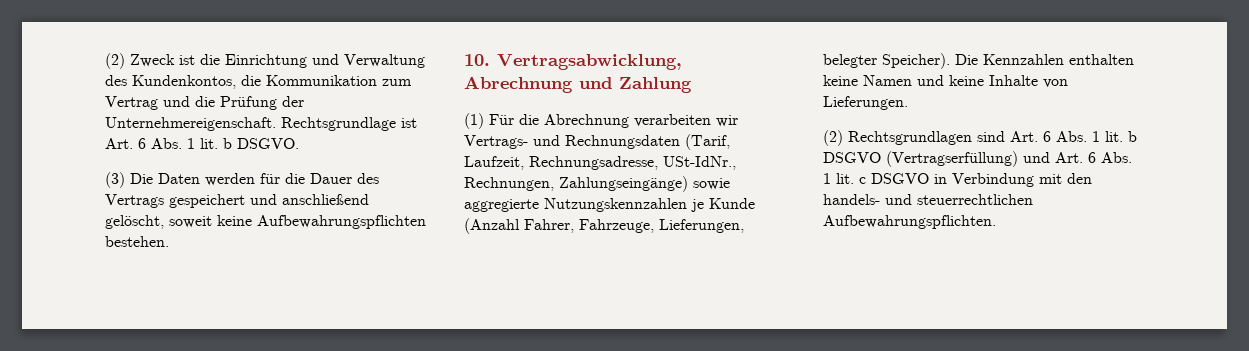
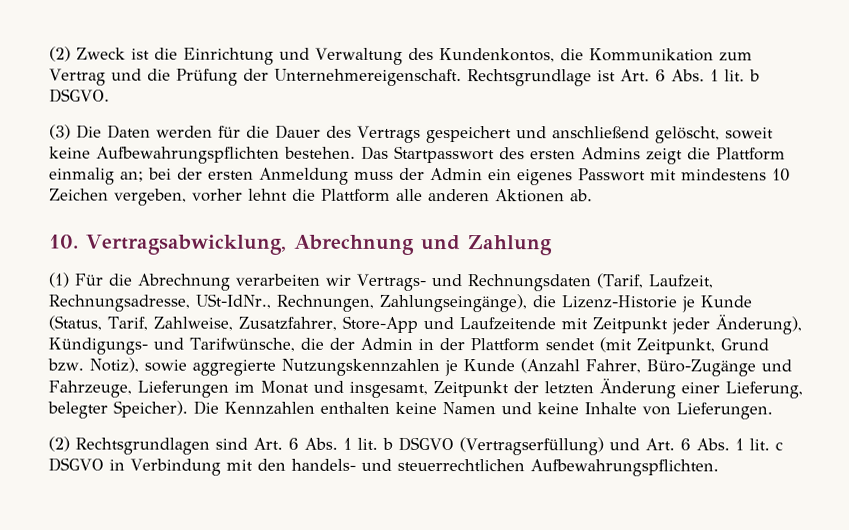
(169, 241) none -> [361,145,786,165] [49,167,790,186] [49,188,593,206] Das Startpasswort des ersten Admins zeigt die Plattform einmalig an; bei der ersten Anmeldung muss der Admin ein eigenes Passwort mit mindestens 10 Zeichen vergeben, vorher lehnt die Plattform alle anderen Aktionen ab.
[559,176,688,192] Zahlungseingänge) -> [378,293,752,313] [48,314,802,335] [48,337,769,355] [47,357,139,373] Zahlungseingänge), die Lizenz-Historie je Kunde (Status, Tarif, Zahlweise, Zusatzfahrer, Store-App und Laufzeitende mit Zeitpunkt jeder Änderung), Kündigungs- und Tarifwünsche, die der Admin in der Plattform sendet (mit Zeitpunkt, Grund bzw. Notiz),
[579,219,744,233] Fahrzeuge, Lieferungen, -> [645,359,792,377] [48,378,803,399] Büro-Zugänge und Fahrzeuge, Lieferungen im Monat und insgesamt, Zeitpunkt der letzten Änderung einer Lieferung,

